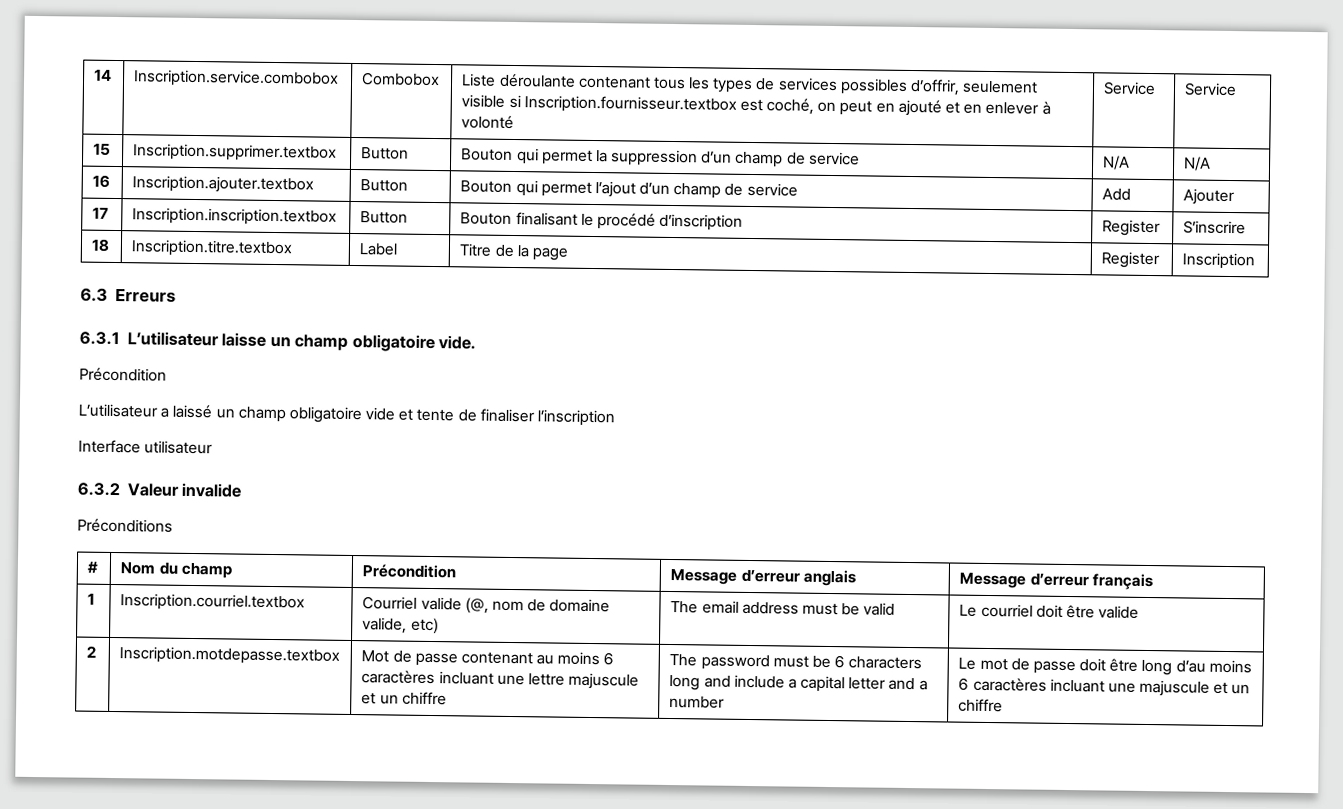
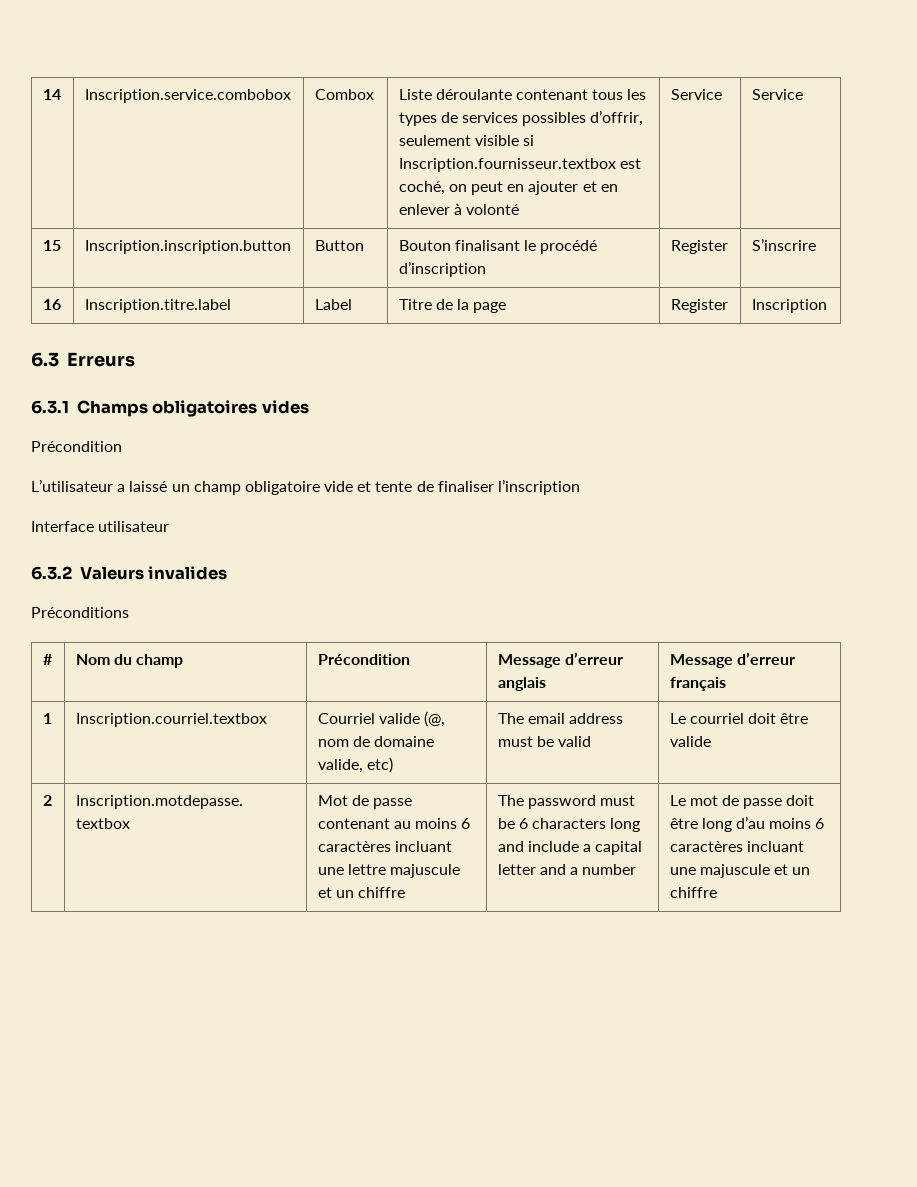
[361,72,441,87] Combobox -> [314,89,374,100] Combox
[897,99,942,117] ajouté -> [528,181,579,195] ajouter
[133,143,338,162] [361,147,410,160] [461,148,860,168] [1102,155,1131,170] [1183,156,1212,171] [92,174,111,188] [132,175,315,194] [360,179,409,192] [460,180,798,199] [1102,188,1132,201] [1183,188,1236,206] [92,207,110,219] [132,207,338,226] Inscription.supprimer.textbox | Button | Bouton qui permet la suppression d’un champ de service | N/A | N/A // 16 | Inscription.ajouter.textbox | Button | Bouton qui permet l’ajout d’un champ de service | Add | Ajouter // 17 | Inscription.inscription.textbox -> [84,240,291,254] Inscription.inscription.button
[91,238,111,252] [131,239,294,258] 18 | Inscription.titre.textbox -> [42,299,61,310] [84,299,231,313] 16 | Inscription.titre.label
[126,331,477,353] L’utilisateur laisse un champ obligatoire vide. -> [76,400,309,417] Champs obligatoires vides
[126,482,242,498] Valeur invalide -> [79,566,228,580] Valeurs invalides

